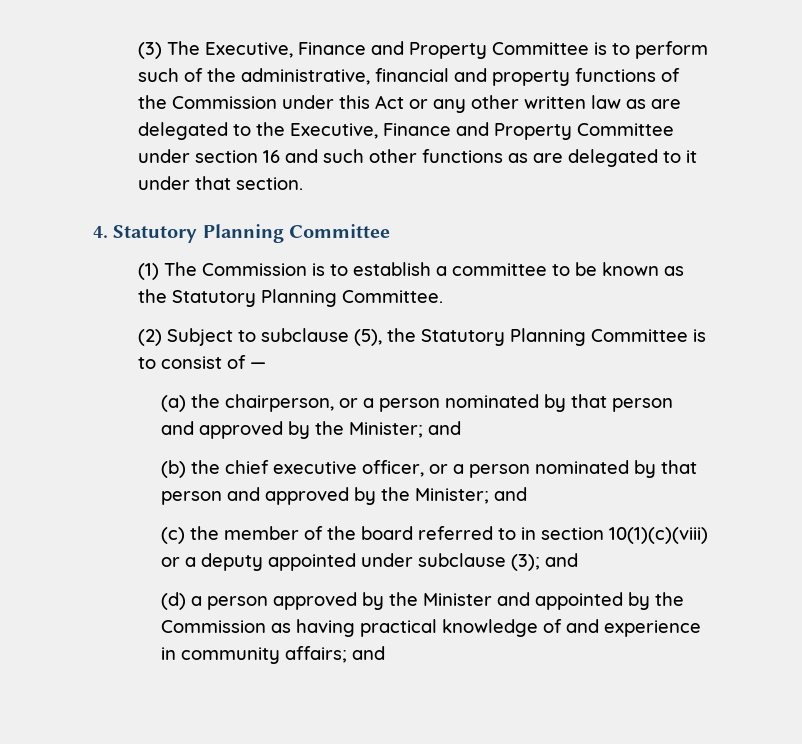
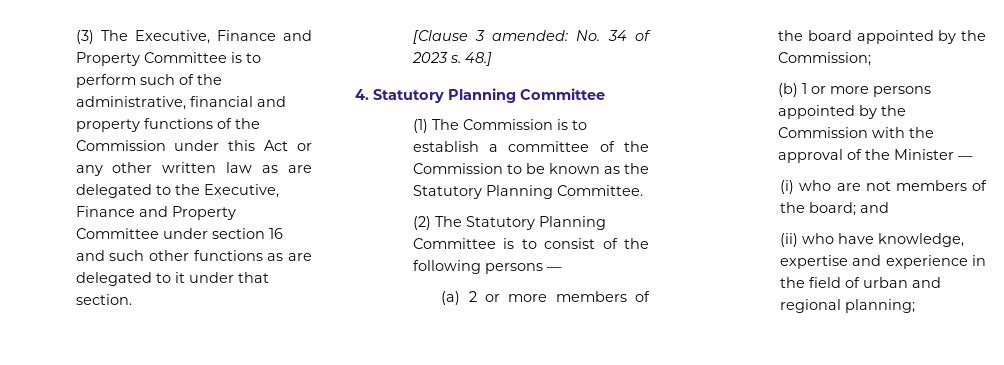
(304, 183) none -> [412,30,651,44] [411,52,492,66] // [Clause 3 amended: No. 34 of 2023 s. 48.]
(548, 269) none -> [599,141,649,152] [412,163,503,174] of the Commission
[167,328,417,346] Subject to subclause (5), the -> [434,216,462,227] The
(247, 362) none -> [624,238,649,249] [412,260,543,274] the following persons
[191,394,674,412] [161,421,462,439] [161,460,698,478] [161,487,528,505] [161,526,709,544] [161,553,579,571] [161,592,685,610] [161,619,702,637] [161,646,386,664] the chairperson, or a person nominated by that person and approved by the Minister; and // (b) the chief executive officer, or a person nominated by that person and approved by the Minister; and // (c) the member of the board referred to in section 10(1)(c)(viii) or a deputy appointed under subclause (3); and // (d) a person approved by the Minister and appointed by the Commission as having practical knowledge of and experience in community affairs; and -> [468,291,650,302] [778,30,986,44] [778,52,872,66] [778,83,932,97] [778,105,907,119] [778,127,935,138] [778,149,974,163] [780,180,987,194] [780,202,890,216] [780,233,965,247] [780,255,986,269] [780,277,942,288] [780,299,916,313] 2 or more members of the board appointed by the Commission; // (b) 1 or more persons appointed by the Commission with the approval of the Minister — // (i) who are not members of the board; and // (ii) who have knowledge, expertise and experience in the field of urban and regional planning;

